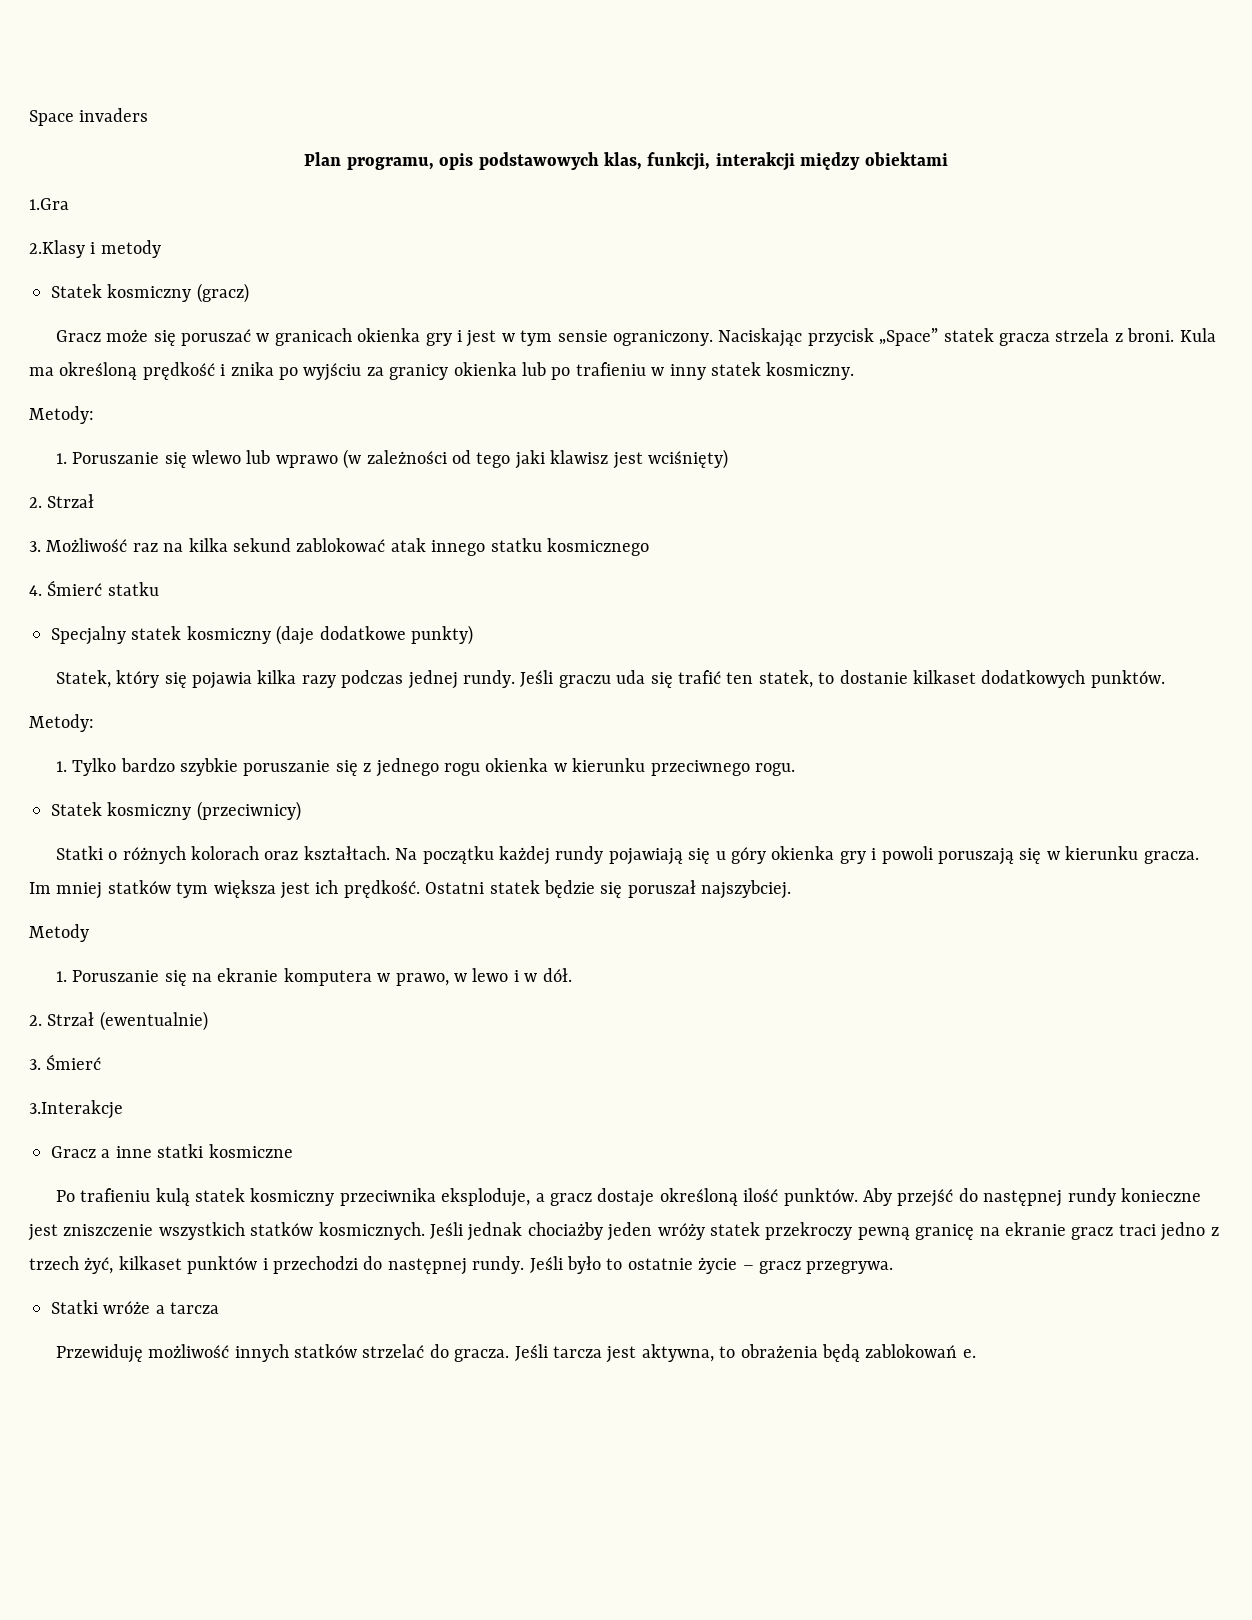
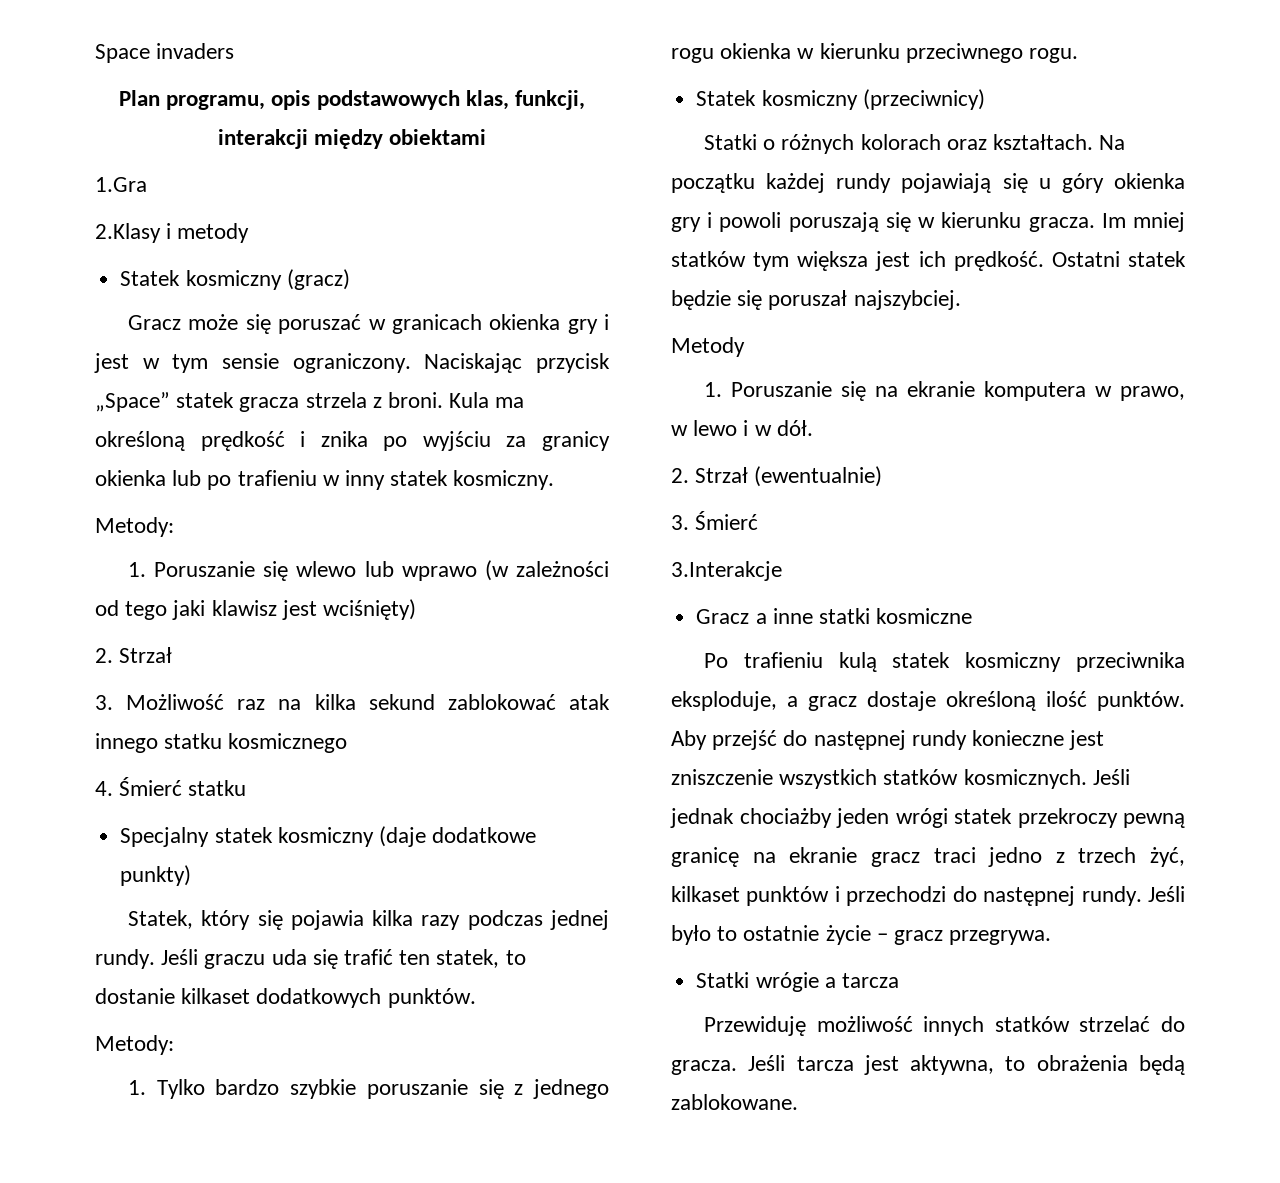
[657,1223,705,1240] wróży -> [895,808,948,828] wrógi
[103,1301,151,1314] wróże -> [755,972,819,992] wrógie
[865,1344,976,1358] zablokowań e. -> [671,1094,798,1110] zablokowane.

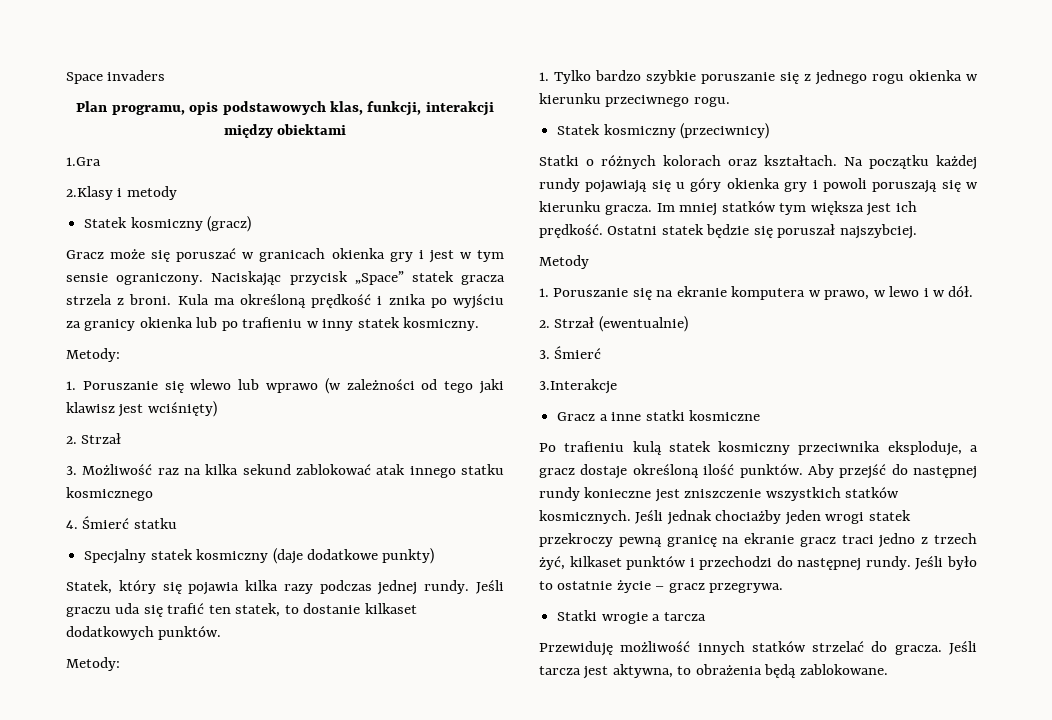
[895,808,948,828] wrógi -> [825,512,865,524] wrogi
[755,972,819,992] wrógie -> [601,612,648,624] wrogie

